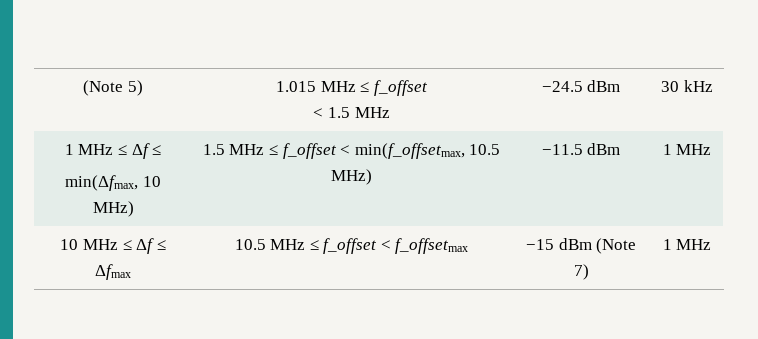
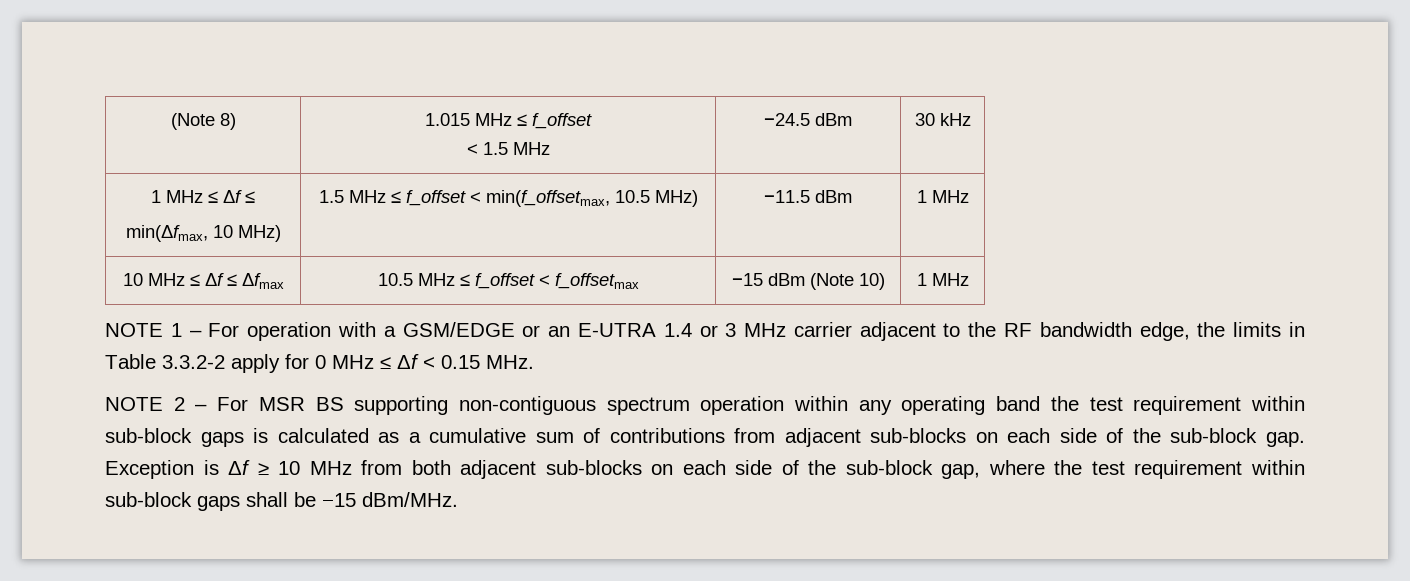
[83,80,143,96] (Note 5) -> [170,113,236,130] (Note 8)
[573,264,589,280] [662,239,712,250] 7) | 1 MHz -> [858,273,885,290] [916,273,969,286] [105,322,1305,341] [105,354,534,373] [105,396,1306,415] [105,428,1305,447] [105,460,1305,479] [105,492,458,511] 10) | 1 MHz // NOTE 1 – For operation with a GSM/EDGE or an E-UTRA 1.4 or 3 MHz carrier adjacent to the RF bandwidth edge, the limits in Table 3.3.2-2 apply for 0 MHz ≤ Δf < 0.15 MHz. // NOTE 2 – For MSR BS supporting non-contiguous spectrum operation within any operating band the test requirement within sub-block gaps is calculated as a cumulative sum of contributions from adjacent sub-blocks on each side of the sub-block gap. Exception is Δf ≥ 10 MHz from both adjacent sub-blocks on each side of the sub-block gap, where the test requirement within sub-block gaps shall be −15 dBm/MHz.

